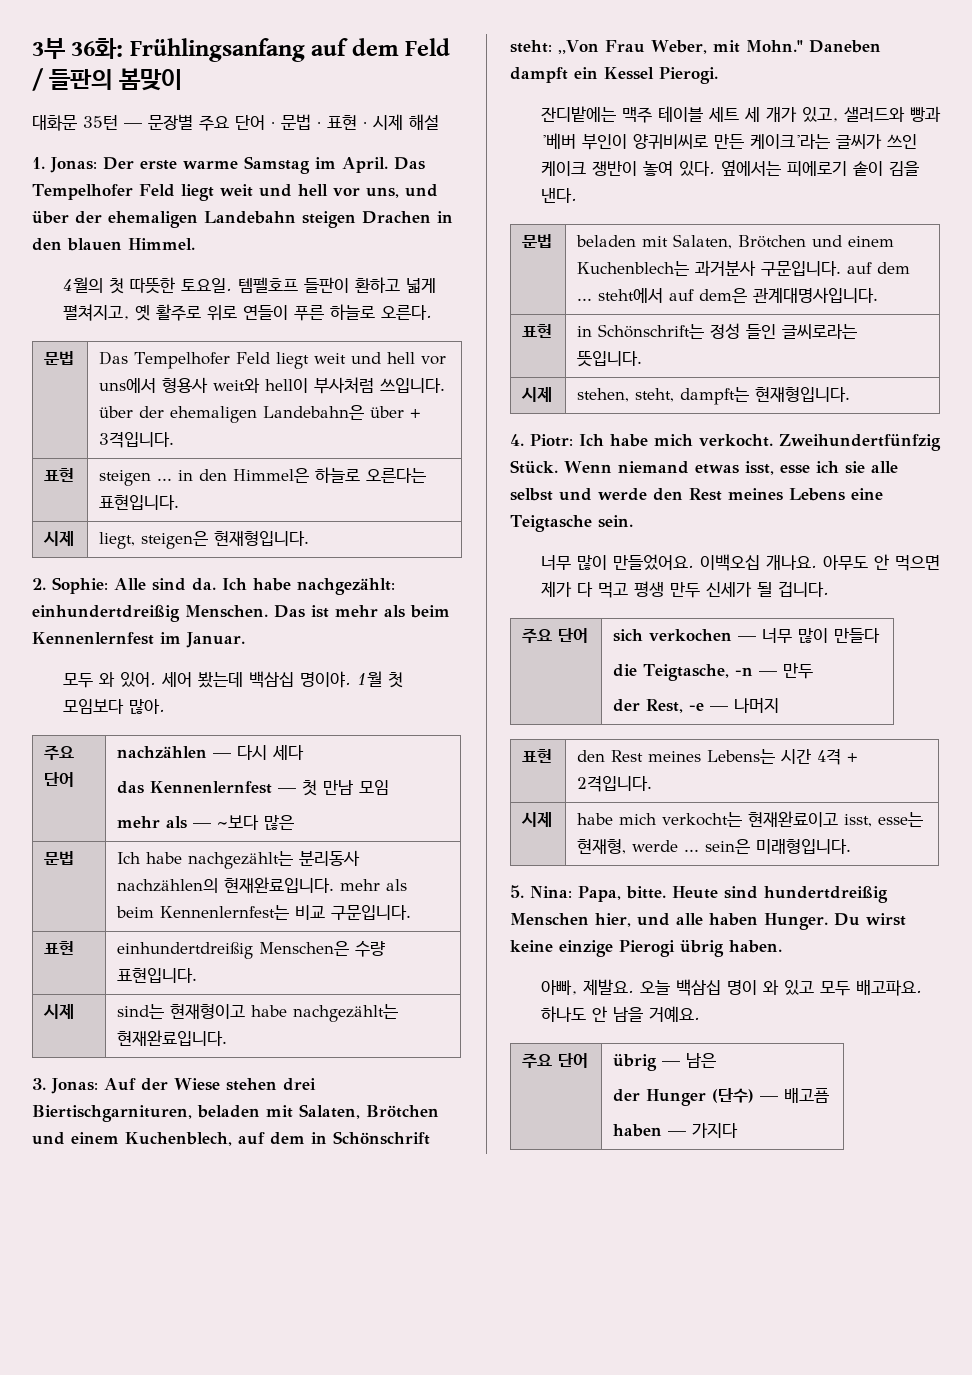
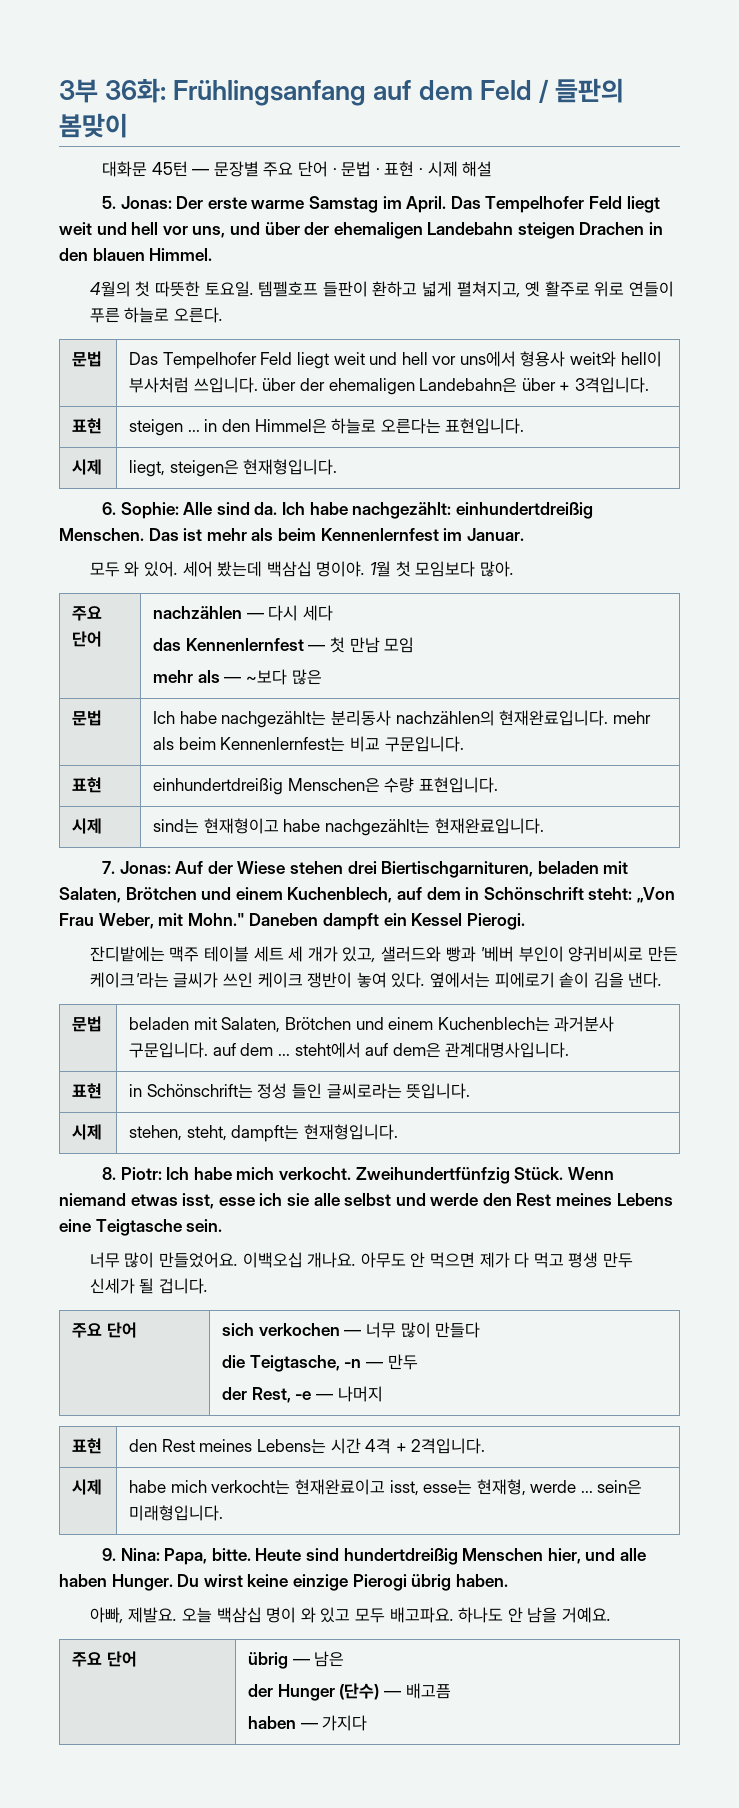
[83,115,118,130] 35턴 -> [151,161,188,177] 45턴
[32,157,45,169] 1. -> [102,196,117,209] 5.
[32,578,46,590] 2. -> [102,502,117,515] 6.
[32,1078,46,1090] 3. -> [102,861,116,874] 7.
[510,434,524,446] 4. -> [102,1167,117,1180] 8.
[510,885,524,898] 5. -> [102,1548,117,1561] 9.

